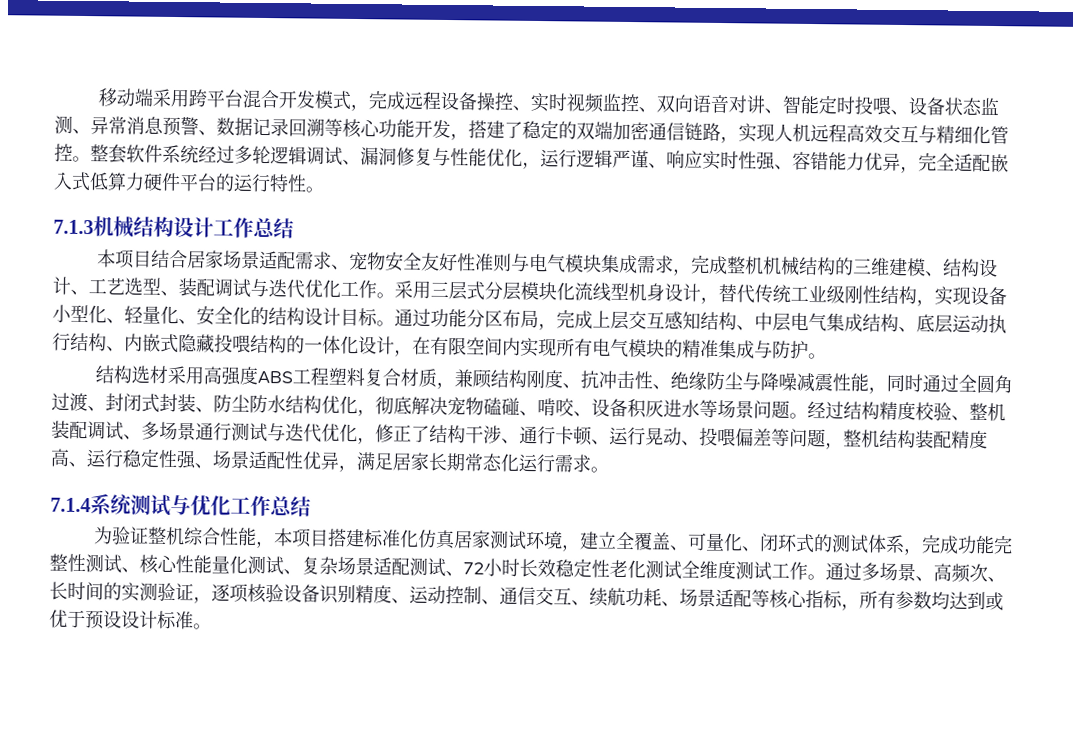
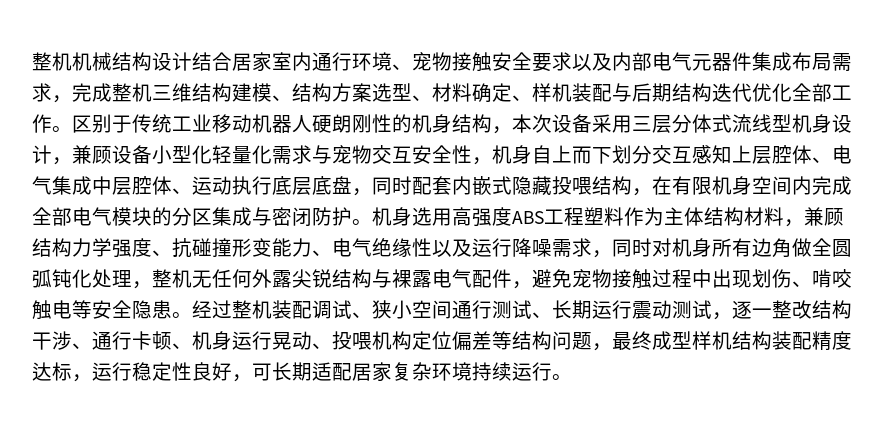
[97,88,999,116] [54,115,1009,145] [54,143,1009,174] [53,171,324,193] [53,216,294,239] [96,249,998,278] [52,276,1007,307] [52,304,1007,334] [52,332,125,352] 移动端采用跨平台混合开发模式，完成远程设备操控、实时视频监控、双向语音对讲、智能定时投喂、设备状态监测、异常消息预警、数据记录回溯等核心功能开发，搭建了稳定的双端加密通信链路，实现人机远程高效交互与精细化管控。整套软件系统经过多轮逻辑调试、漏洞修复与性能优化，运行逻辑严谨、响应实时性强、容错能力优异，完全适配嵌入式低算力硬件平台的运行特性。 // 7.1.3机械结构设计工作总结 // 本项目结合居家场景适配需求、宠物安全友好性准则与电气模块集成需求，完成整机机械结构的三维建模、结构设计、工艺选型、装配调试与迭代优化工作。采用三层式分层模块化流线型机身设计，替代传统工业级刚性结构，实现设备小型化、轻量化、安全化的结构设计目标。通过功能分区布局，完成上层交互感知结构、中层电气集成结构、底层运动执行结构、 -> [32,52,852,72] [32,83,852,103] [32,114,852,134] [32,145,852,165] [32,176,452,196] 整机机械结构设计结合居家室内通行环境、宠物接触安全要求以及内部电气元器件集成布局需求，完成整机三维结构建模、结构方案选型、材料确定、样机装配与后期结构迭代优化全部工作。区别于传统工业移动机器人硬朗刚性的机身结构，本次设备采用三层分体式流线型机身设计，兼顾设备小型化轻量化需求与宠物交互安全性，机身自上而下划分交互感知上层腔体、电气集成中层腔体、运动执行底层底盘，同时配套
[286,335,773,359] 的一体化设计，在有限空间内实现所有电气模块的精准集成与 -> [632,176,852,196] [32,207,312,227] ，在有限机身空间内完成全部电气模块的分区集成与密闭
[94,365,186,385] // 结构选材采 -> [372,207,432,226] 机身选
[363,368,1013,394] [51,392,1006,422] [51,420,430,445] 复合材质，兼顾结构刚度、抗冲击性、绝缘防尘与降噪减震性能，同时通过全圆角过渡、封闭式封装、防尘防水结构优化，彻底解决宠物磕碰、啃咬、设备积灰进水等场景问题。经过结构精度校验、整机装配调试、多场景通行测试与迭代优化，修正了 -> [624,207,844,227] [32,238,852,258] [32,269,852,289] [32,300,812,320] 作为主体结构材料，兼顾结构力学强度、抗碰撞形变能力、电气绝缘性以及运行降噪需求，同时对机身所有边角做全圆弧钝化处理，整机无任何外露尖锐结构与裸露电气配件，避免宠物接触过程中出现划伤、啃咬触电等安全隐患。经过整机装配调试、狭小空间通行测试、长期运行震动测试，逐一整改
(610, 442) none -> [192,331,232,350] 机身
[735,428,862,450] 偏差等问题，整 -> [372,331,712,351] 机构定位偏差等结构问题，最终成型样
[50,448,87,468] 高、 -> [32,362,92,382] 达标，
[176,450,609,473] [50,493,311,517] [92,526,1013,556] [49,553,1006,583] [49,581,1004,611] [49,609,194,630] 强、场景适配性优异，满足居家长期常态化运行需求。 // 7.1.4系统测试与优化工作总结 // 为验证整机综合性能，本项目搭建标准化仿真居家测试环境，建立全覆盖、可量化、闭环式的测试体系，完成功能完整性测试、核心性能量化测试、复杂场景适配测试、72小时长效稳定性老化测试全维度测试工作。通过多场景、高频次、长时间的实测验证，逐项核验设备识别精度、运动控制、通信交互、续航功耗、场景适配等核心指标，所有参数均达到或优于预设设计标准 -> [192,362,552,382] 良好，可长期适配居家复杂环境持续运行

